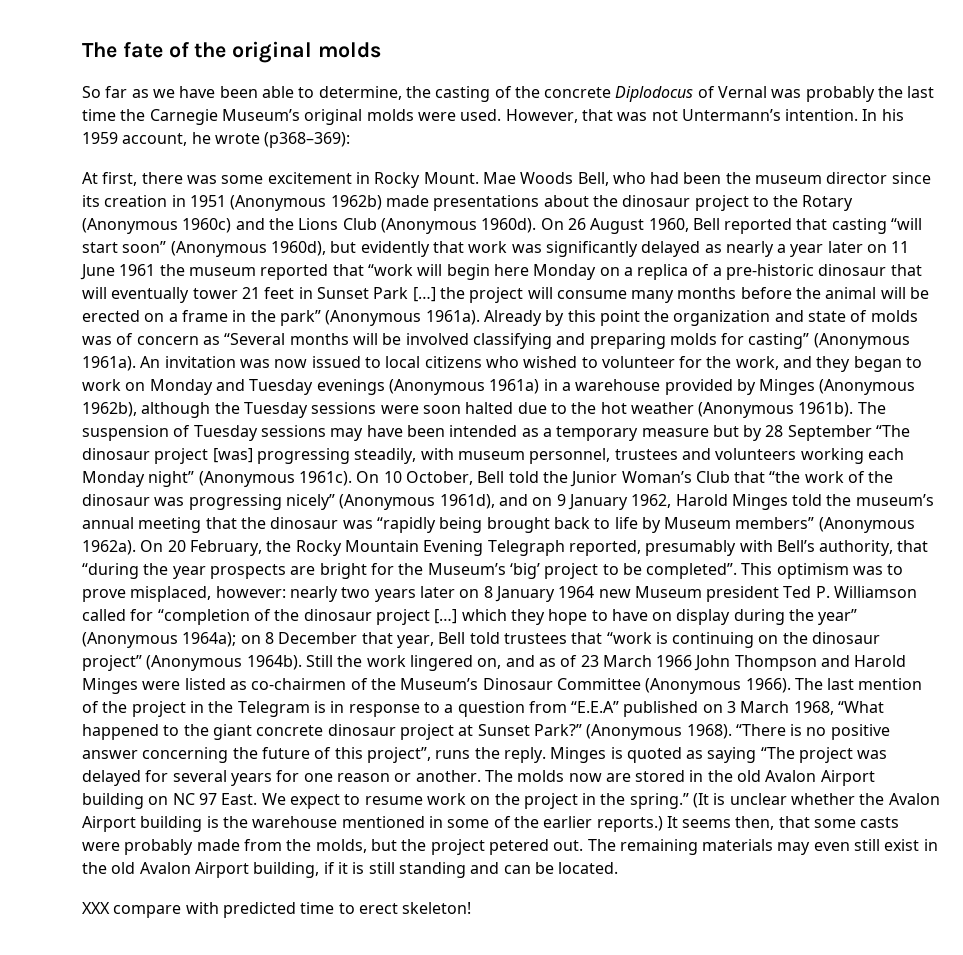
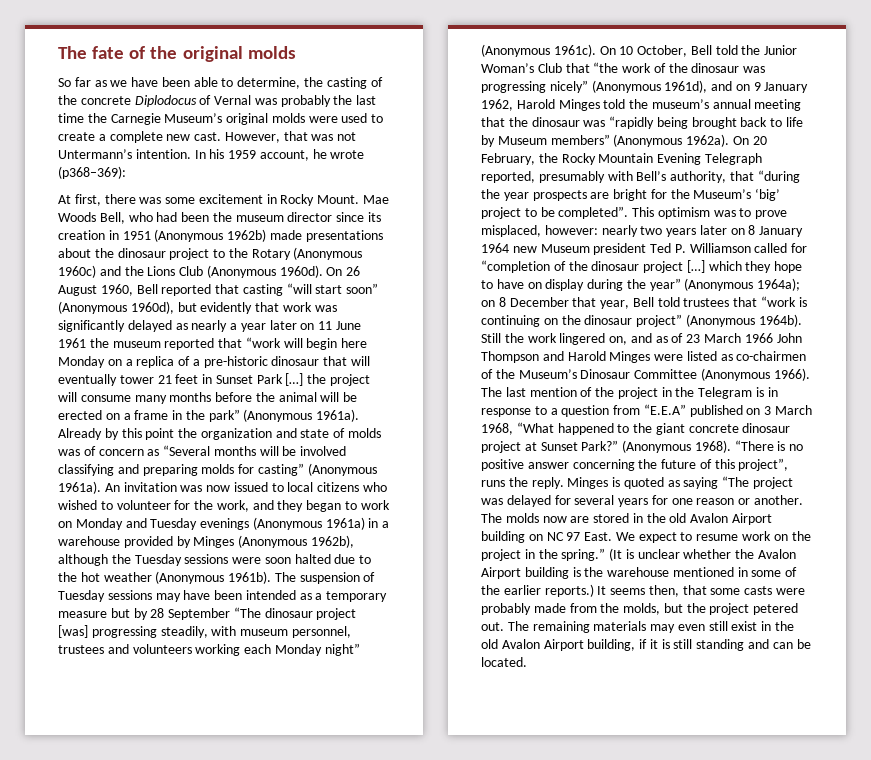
[460,109,502,121] used. -> [341,113,384,123] [58,131,222,143] used to create a complete new cast.
[82,902,472,918] // XXX compare with predicted time to erect skeleton! -> (527, 662) none

